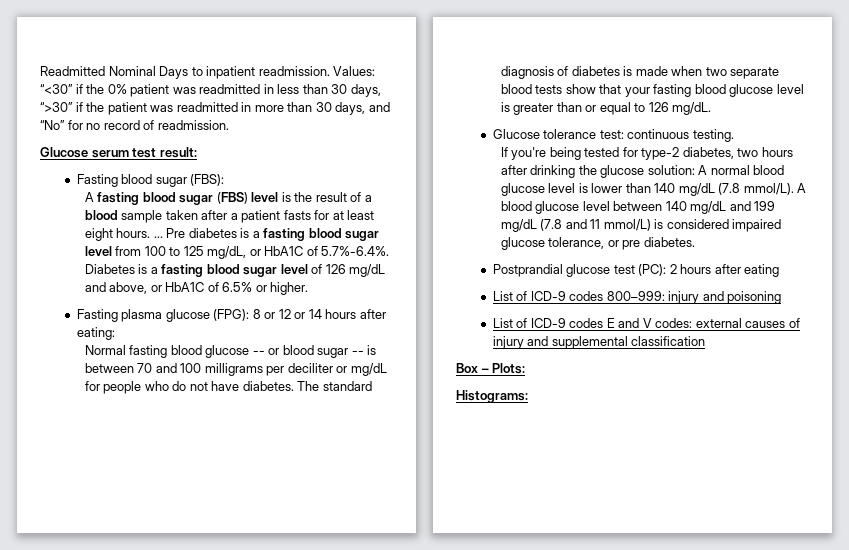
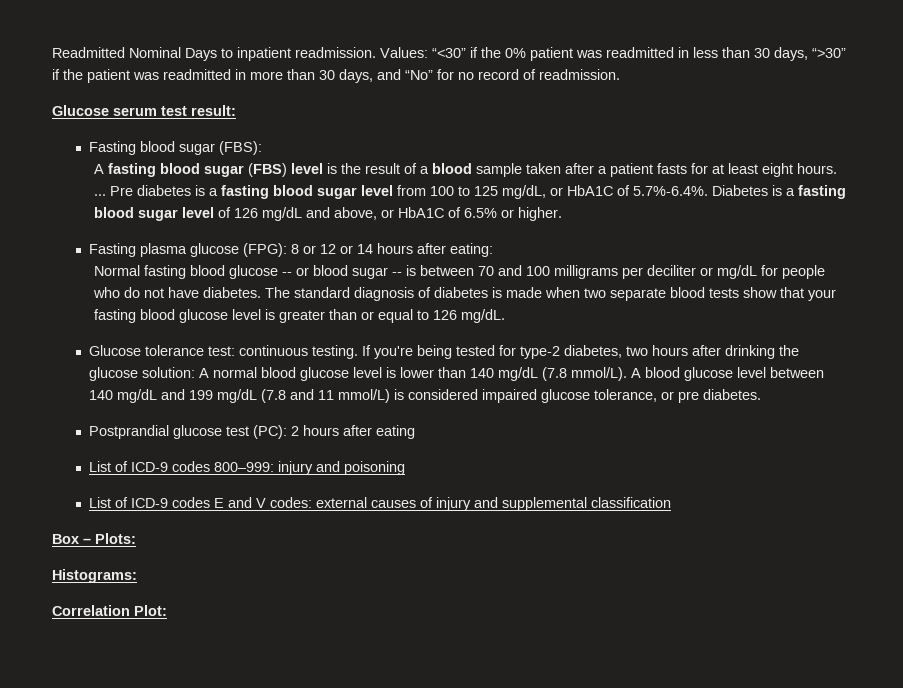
(734, 135) // -> (359, 352) none
(528, 396) none -> [52,605,167,616] // Correlation Plot:

